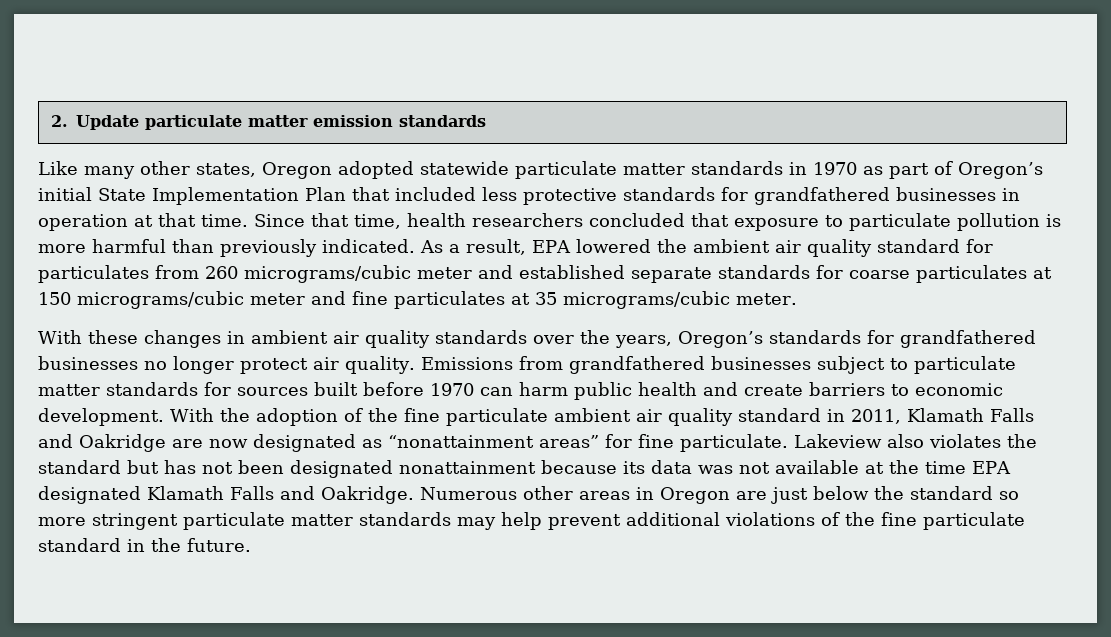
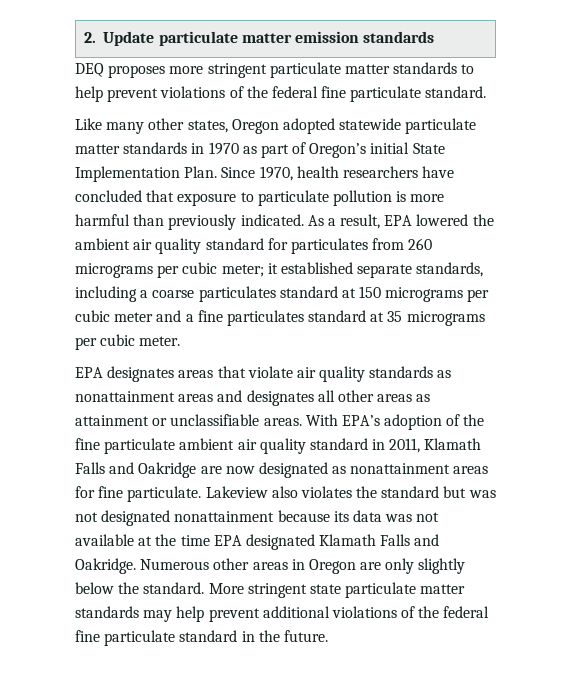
(487, 121) none -> [75,62,475,78] [75,86,487,102] // DEQ proposes more stringent particulate matter standards to help prevent violations of the federal fine particulate standard.
[305,187,1020,205] [38,213,401,231] Plan that included less protective standards for grandfathered businesses in operation at that time. Since that time, -> [184,166,293,181] Plan. Since 1970,
(583, 220) none -> [422,166,455,178] have
[244,265,1052,283] [38,291,346,309] micrograms/cubic meter and established separate standards for coarse particulates at 150 micrograms/cubic meter and -> [75,262,484,278] [75,286,490,302] [75,310,194,322] micrograms per cubic meter; it established separate standards, including a coarse particulates standard at 150 micrograms per cubic meter and a
(505, 300) none -> [308,310,367,322] standard
[563,291,797,309] [38,330,1036,348] [38,356,1016,374] [38,382,1003,400] [38,408,250,426] micrograms/cubic meter. // With these changes in ambient air quality standards over the years, Oregon’s standards for grandfathered businesses no longer protect air quality. Emissions from grandfathered businesses subject to particulate matter standards for sources built before 1970 can harm public health and create barriers to economic development. With the -> [406,311,485,326] [75,334,181,350] [75,366,452,382] [75,390,431,406] [75,414,380,426] micrograms per cubic meter. // EPA designates areas that violate air quality standards as nonattainment areas and designates all other areas as attainment or unclassifiable areas. With EPA’s
[388,435,599,448] “nonattainment areas” -> [350,463,489,474] nonattainment areas
[164,460,284,474] has not been -> [468,490,496,498] [75,512,98,522] was not
[770,486,1019,504] [38,513,178,530] just below the standard so more stringent -> [385,558,466,574] [75,582,341,598] only slightly below the standard. More stringent state
(875, 519) none -> [443,606,490,618] federal

